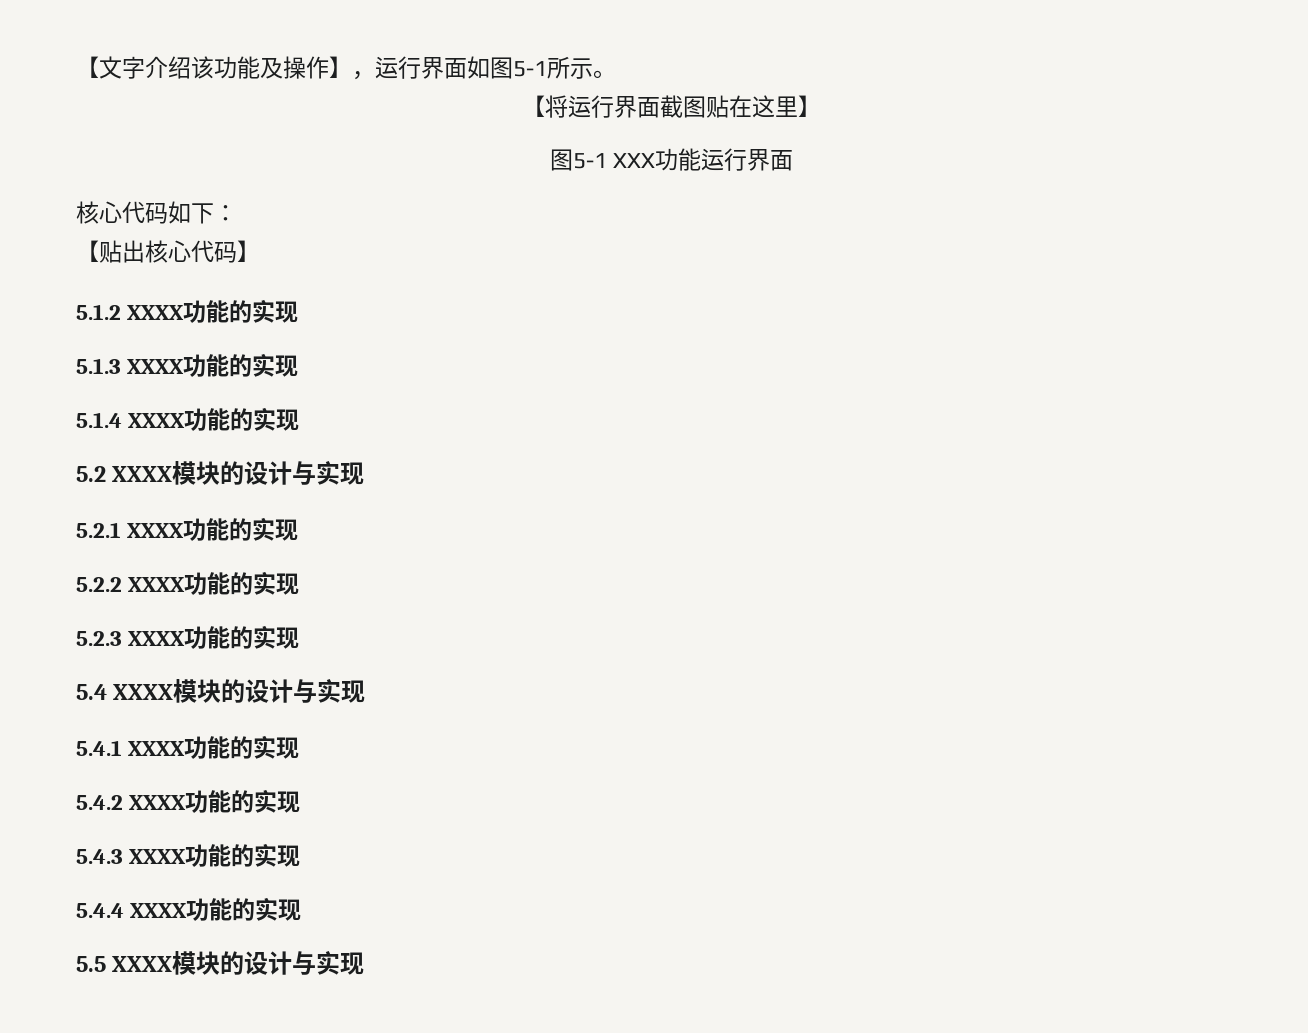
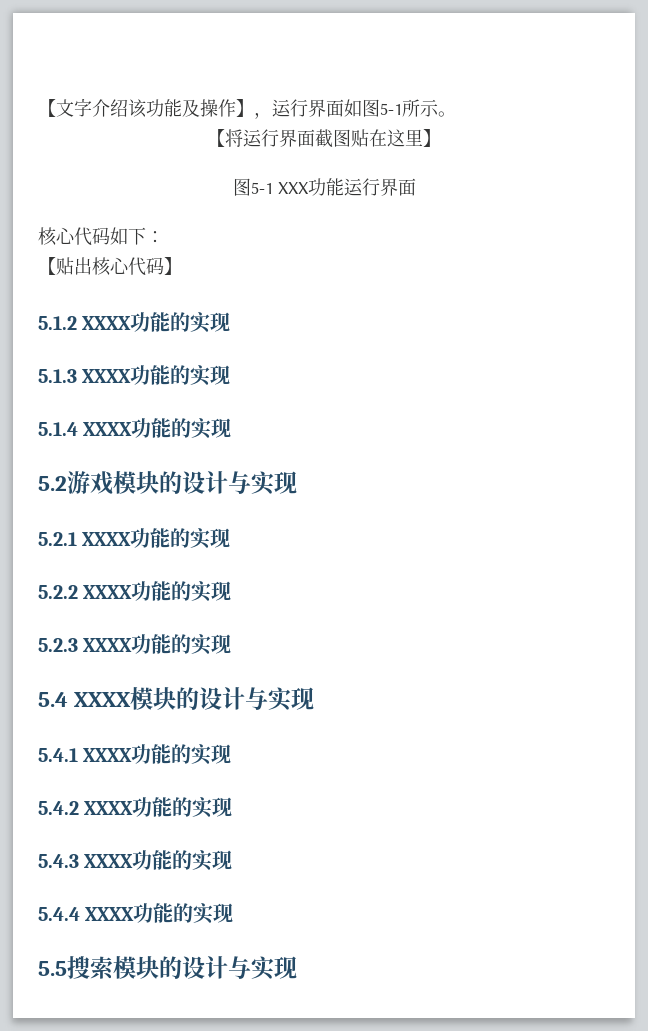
[112,466,173,482] XXXX -> [67,471,113,495] 游戏
[112,956,173,972] XXXX -> [67,956,113,980] 搜索

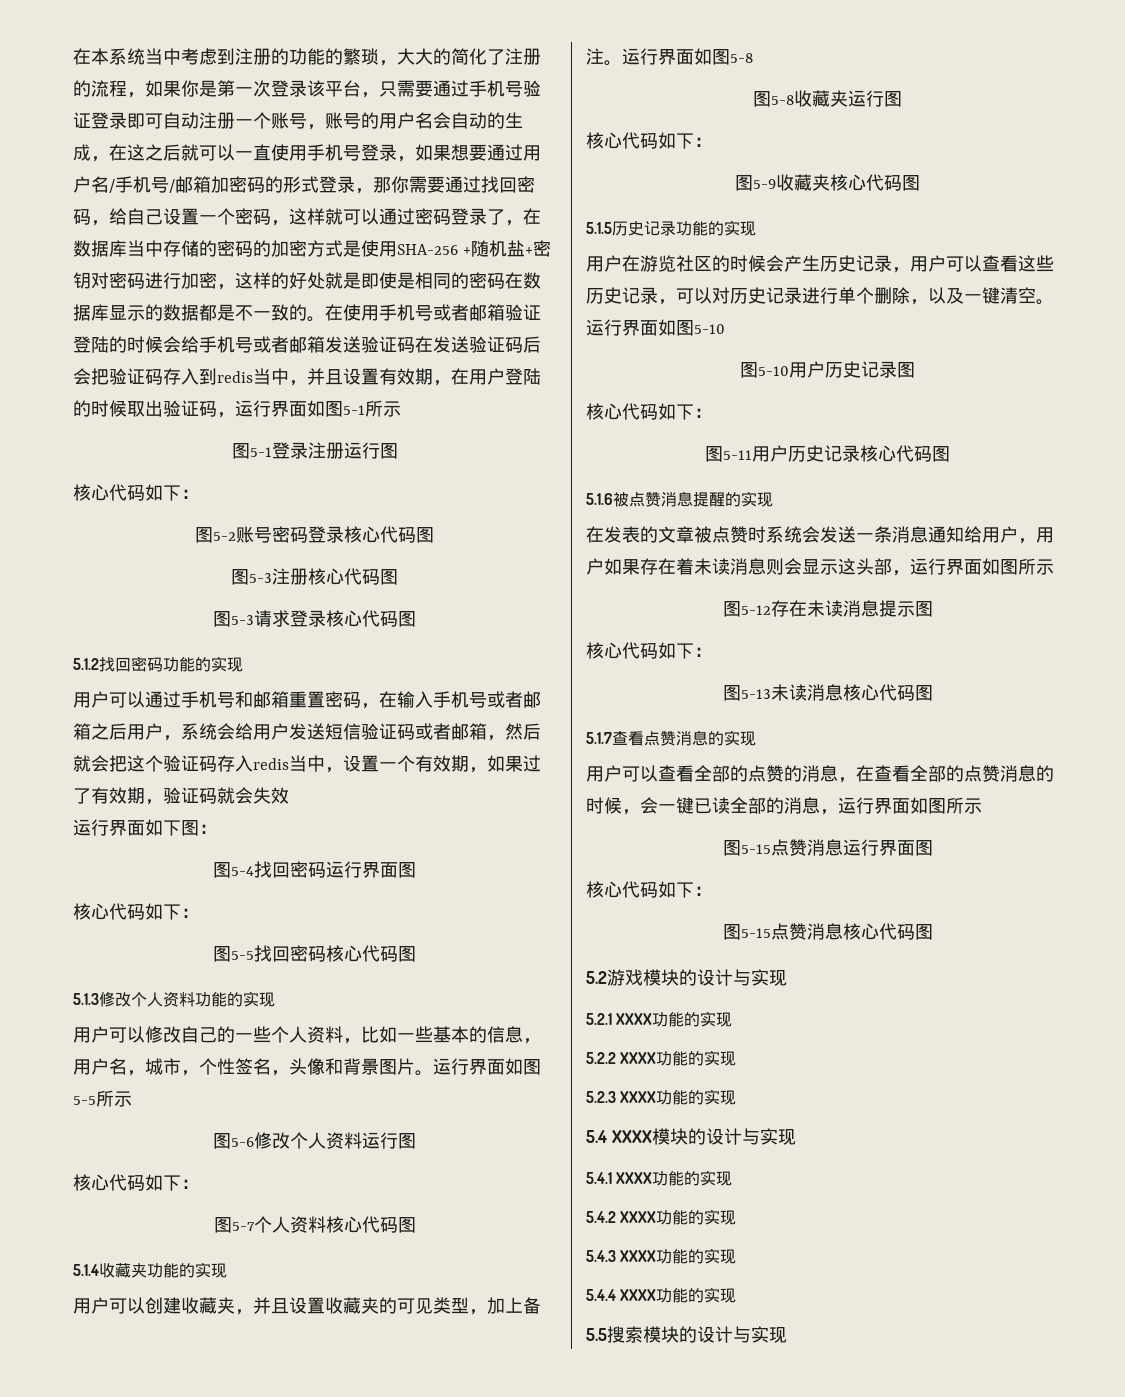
[38,98,254,118] 【文字介绍该功能及操作】 -> [73,48,541,66] [73,80,541,98] [73,112,523,130] [73,144,541,162] [73,176,535,194] [73,208,541,226] [73,240,551,257] [73,272,541,290] [73,304,541,322] [73,336,541,353] [73,368,541,386] [73,400,217,417] 在本系统当中考虑到注册的功能的繁琐，大大的简化了注册的流程，如果你是第一次登录该平台，只需要通过手机号验证登录即可自动注册一个账号，账号的用户名会自动的生成，在这之后就可以一直使用手机号登录，如果想要通过用户名/手机号/邮箱加密码的形式登录，那你需要通过找回密码，给自己设置一个密码，这样就可以通过密码登录了，在数据库当中存储的密码的加密方式是使用SHA-256 +随机盐+密钥对密码进行加密，这样的好处就是即使是相同的密码在数据库显示的数据都是不一致的。在使用手机号或者邮箱验证登陆的时候会给手机号或者邮箱发送验证码在发送验证码后会把验证码存入到redis当中，并且设置有效期，在用户登陆的时候取出验证码
[438,111,456,117] [207,129,441,148] [232,178,416,196] [38,227,164,246] [38,257,182,276] 。 // 【将运行界面截图贴在这里】 // 图5-1 XXX功能运行界面 // 核心代码如下： // 【贴出核心代码】 -> [231,442,398,459] [73,484,199,501] [195,526,434,543] [231,568,398,585] [213,610,416,627] // 图5-1登录注册运行图 // 核心代码如下： // 图5-2账号密码登录核心代码图 // 图5-3注册核心代码图 // 图5-3请求登录核心代码图
[82,312,231,333] [38,365,231,386] XXXX功能的实现 // 5.1.3 XXXX功能的实现 -> [99,656,243,672] [73,691,541,709] [73,723,541,741] [73,755,541,773] [73,787,289,805] [73,819,217,836] [213,861,416,878] [73,903,199,920] [213,945,416,962] [73,991,275,1007] [73,1026,541,1044] [73,1058,541,1076] [73,1090,132,1107] [213,1132,416,1149] [73,1174,199,1191] [213,1216,416,1233] 找回密码功能的实现 // 用户可以通过手机号和邮箱重置密码，在输入手机号或者邮箱之后用户，系统会给用户发送短信验证码或者邮箱，然后就会把这个验证码存入redis当中，设置一个有效期，如果过了有效期，验证码就会失效 // 运行界面如下图： // 图5-4找回密码运行界面图 // 核心代码如下： // 图5-5找回密码核心代码图 // 5.1.3修改个人资料功能的实现 // 用户可以修改自己的一些个人资料，比如一些基本的信息，用户名，城市，个性签名，头像和背景图片。运行界面如图5-5所示 // 图5-6修改个人资料运行图 // 核心代码如下： // 图5-7个人资料核心代码图
[83,418,232,439] XXXX功能的实现 -> [99,1262,227,1278] [73,1297,541,1315] [586,48,753,66] [753,90,902,107] [586,132,712,149] [735,174,920,191] [586,220,756,236] [586,255,1054,273] [586,287,1054,305] [586,319,725,336] [740,361,915,378] [586,403,712,420] [705,445,950,462] [586,491,773,507] [586,526,1054,544] [586,558,1054,576] [722,600,933,617] [586,642,712,659] [722,684,933,701] [586,730,756,746] [586,765,1054,783] [586,797,982,815] [722,839,933,856] [586,881,712,898] [722,923,933,940] 收藏夹功能的实现 // 用户可以创建收藏夹，并且设置收藏夹的可见类型，加上备注。运行界面如图5-8 // 图5-8收藏夹运行图 // 核心代码如下： // 图5-9收藏夹核心代码图 // 5.1.5历史记录功能的实现 // 用户在游览社区的时候会产生历史记录，用户可以查看这些历史记录，可以对历史记录进行单个删除，以及一键清空。运行界面如图5-10 // 图5-10用户历史记录图 // 核心代码如下： // 图5-11用户历史记录核心代码图 // 5.1.6被点赞消息提醒的实现 // 在发表的文章被点赞时系统会发送一条消息通知给用户，用户如果存在着未读消息则会显示这头部，运行界面如图所示 // 图5-12存在未读消息提示图 // 核心代码如下： // 图5-13未读消息核心代码图 // 5.1.7查看点赞消息的实现 // 用户可以查看全部的点赞的消息，在查看全部的点赞消息的时候，会一键已读全部的消息，运行界面如图所示 // 图5-15点赞消息运行界面图 // 核心代码如下： // 图5-15点赞消息核心代码图

